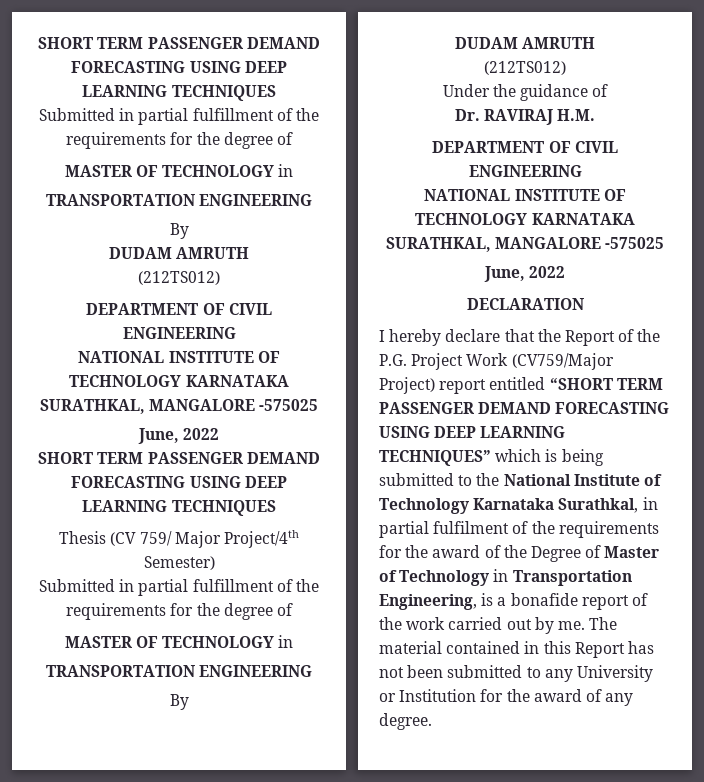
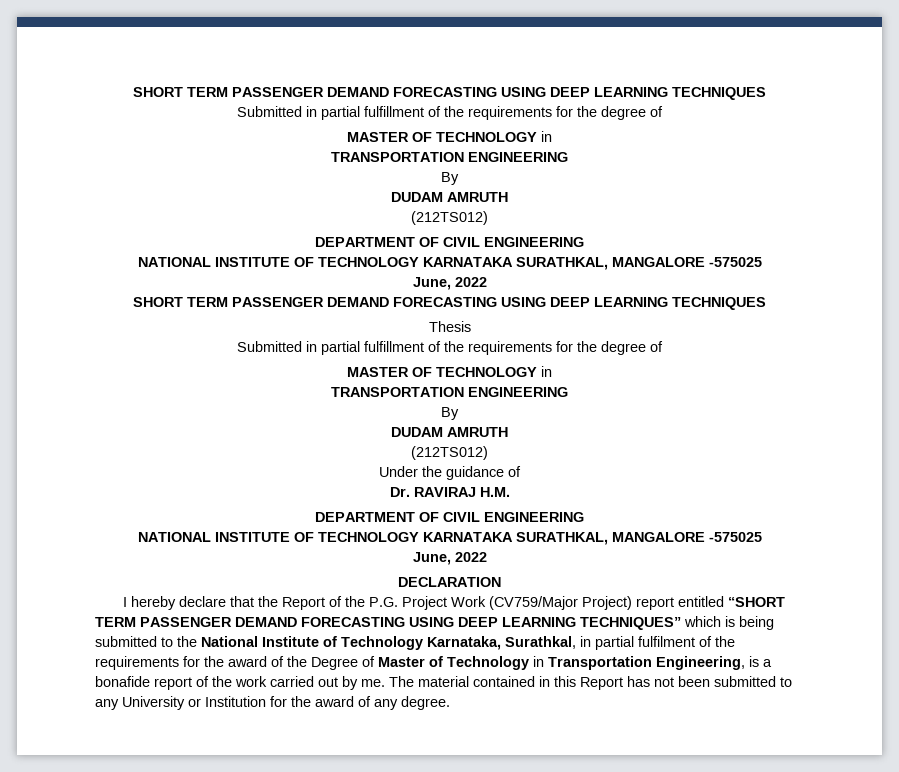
[110,530,299,548] [143,556,215,570] (CV 759/ Major Project/4th Semester) -> (471, 326) none
[473,498,555,510] Karnataka -> [427,636,501,650] Karnataka,

